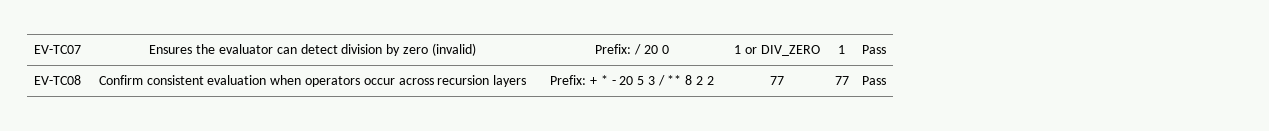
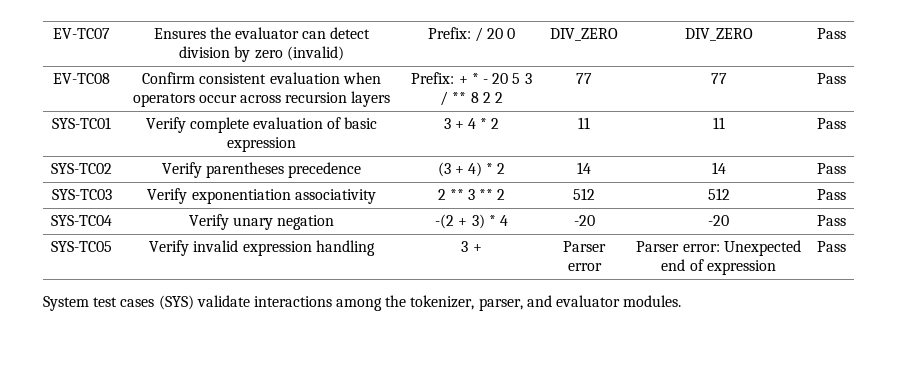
[734,45,820,56] [838,45,845,54] 1 or DIV_ZERO | 1 -> [550,28,618,41] [684,28,753,41] DIV_ZERO | DIV_ZERO
(886, 80) none -> [52,117,111,129] [145,117,378,133] [227,137,296,152] [443,118,500,129] [578,117,590,129] [712,117,725,129] [816,118,846,129] [51,163,112,174] [161,162,362,178] [437,162,506,177] [577,162,591,174] [711,162,726,174] [816,163,846,174] [51,189,112,200] [147,188,376,204] [437,189,506,200] [573,188,595,200] [707,188,730,200] [816,189,846,200] [51,215,112,226] [188,214,335,230] [435,214,508,229] [573,215,595,226] [708,215,729,226] [816,215,846,226] [51,241,112,252] [149,240,375,256] [461,241,482,252] [563,241,606,252] [567,263,602,271] [636,240,801,256] [661,259,776,275] [816,241,846,252] [43,295,682,311] // SYS-TC01 | Verify complete evaluation of basic expression | 3 + 4 * 2 | 11 | 11 | Pass // SYS-TC02 | Verify parentheses precedence | (3 + 4) * 2 | 14 | 14 | Pass // SYS-TC03 | Verify exponentiation associativity | 2 ** 3 ** 2 | 512 | 512 | Pass // SYS-TC04 | Verify unary negation | -(2 + 3) * 4 | -20 | -20 | Pass // SYS-TC05 | Verify invalid expression handling | 3 + | Parser error | Parser error: Unexpected end of expression | Pass // System test cases (SYS) validate interactions among the tokenizer, parser, and evaluator modules.

